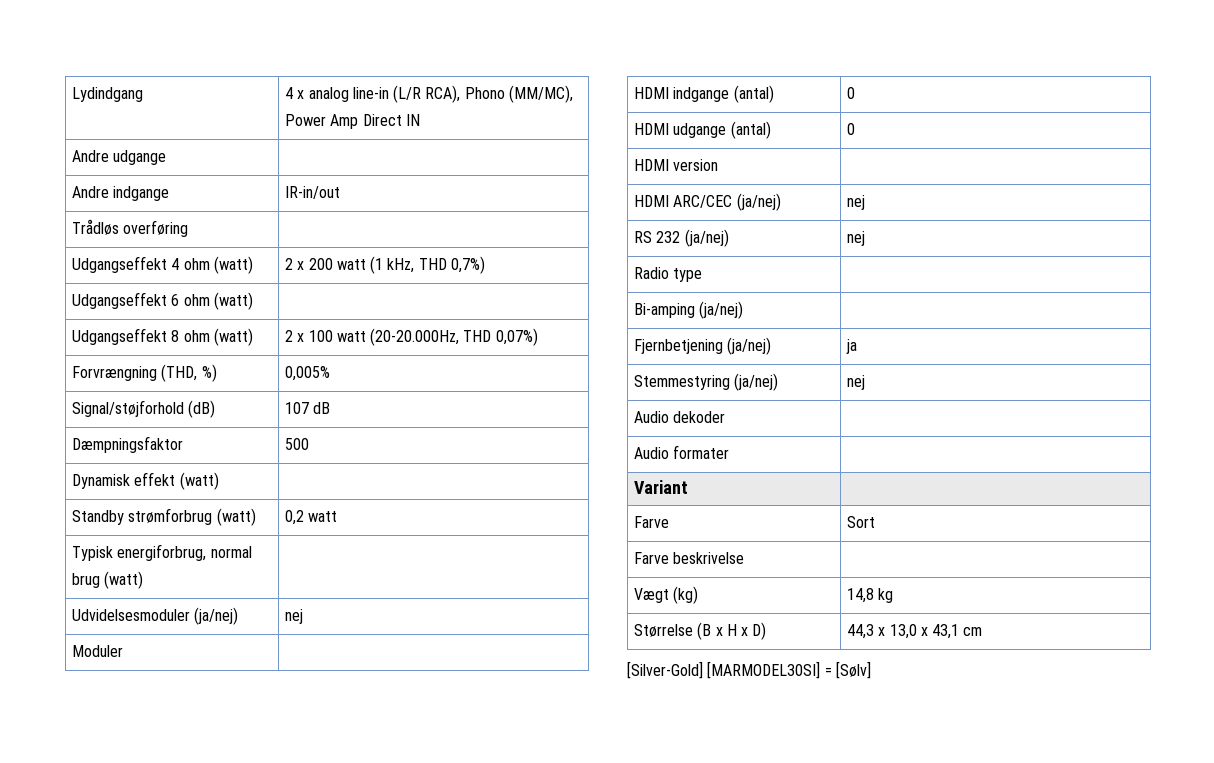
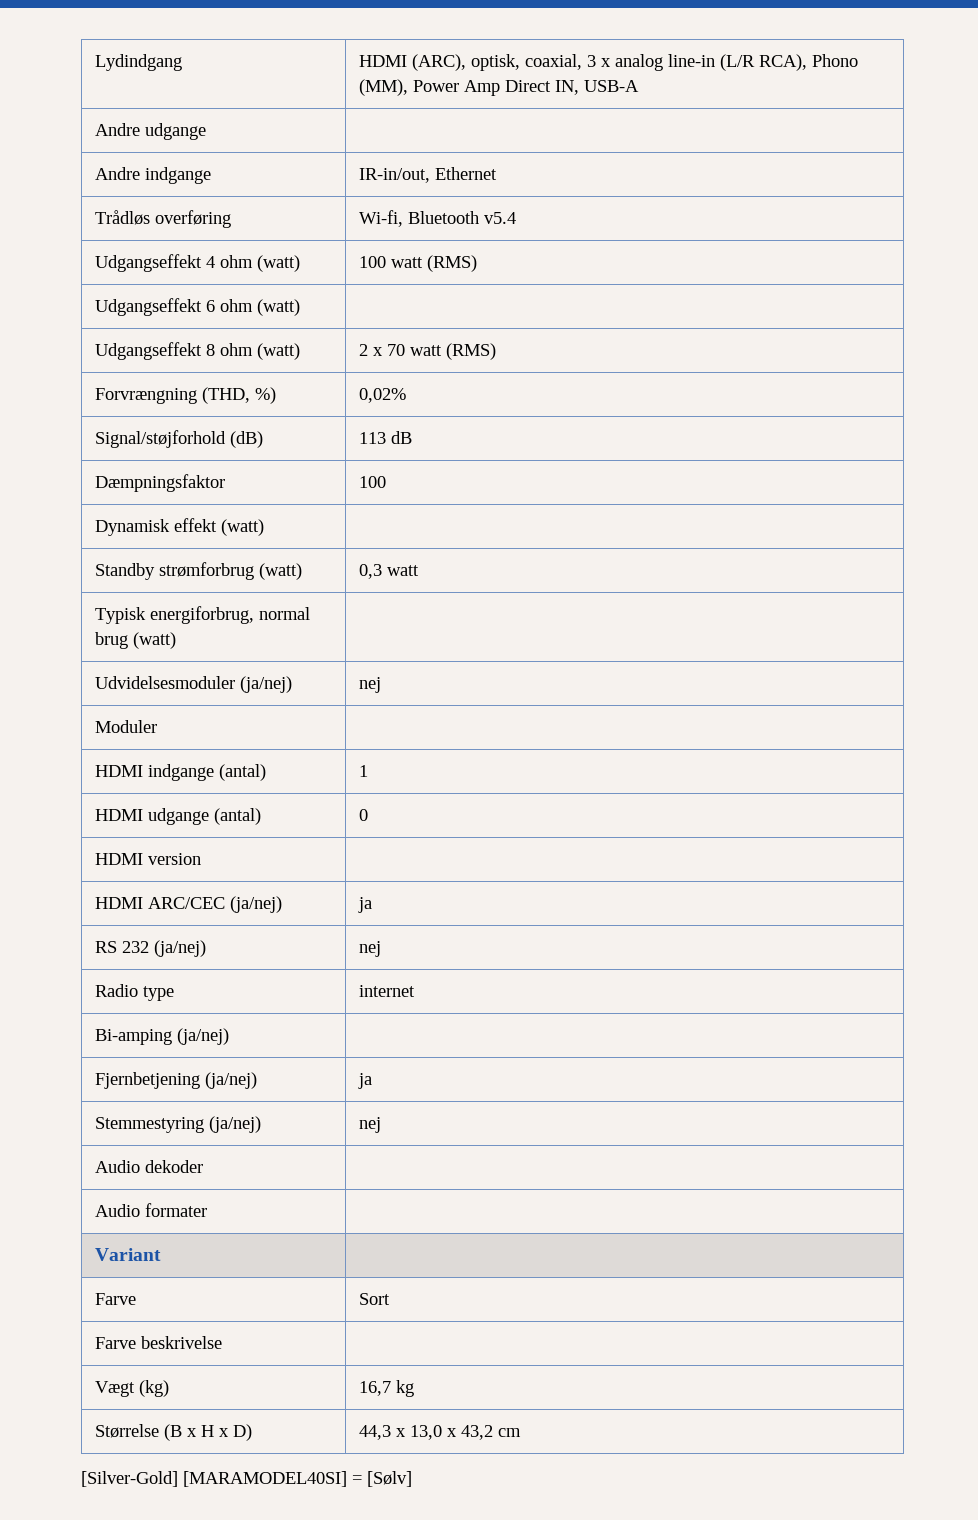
[284,87,293,99] 4 -> [358,54,596,71] HDMI (ARC), optisk, coaxial, 3
[509,85,574,103] (MM/MC), -> [358,79,408,96] (MM),
[405,114,420,126] IN -> [554,80,639,95] IN, USB-A
[284,186,340,199] IR-in/out -> [358,167,497,183] IR-in/out, Ethernet
(189, 228) none -> [358,210,516,227] Wi-fi, Bluetooth v5.4
[284,256,486,274] 2 x 200 watt (1 kHz, THD 0,7%) -> [358,255,477,272] 100 watt (RMS)
[308,328,538,346] 100 watt (20-20.000Hz, THD 0,07%) -> [386,343,496,360] 70 watt (RMS)
[284,366,330,381] 0,005% -> [358,388,406,403] 0,02%
[284,402,309,414] 107 -> [358,432,386,444] 113
[284,438,309,450] 500 -> [358,476,386,488] 100
[284,510,304,525] 0,2 -> [358,564,382,579] 0,3
[846,87,855,99] 0 -> [358,765,368,777] 1
[846,195,865,210] nej -> [357,897,372,913] ja
(703, 275) none -> [358,985,415,997] internet
[846,588,874,603] 14,8 -> [358,1381,391,1396] 16,7
[932,624,960,639] 43,1 -> [460,1425,493,1440] 43,2
[707,661,821,679] [MARMODEL30SI] -> [183,1471,347,1487] [MARAMODEL40SI]

